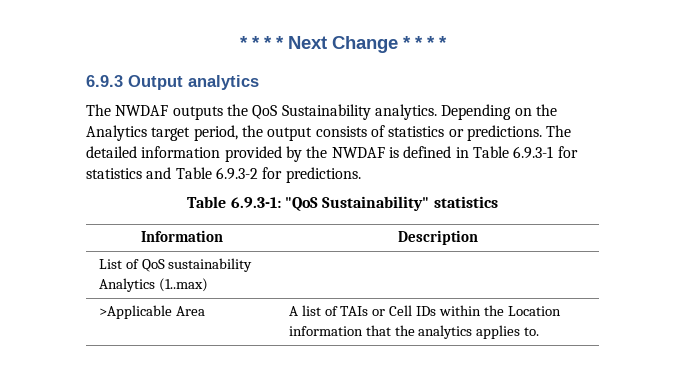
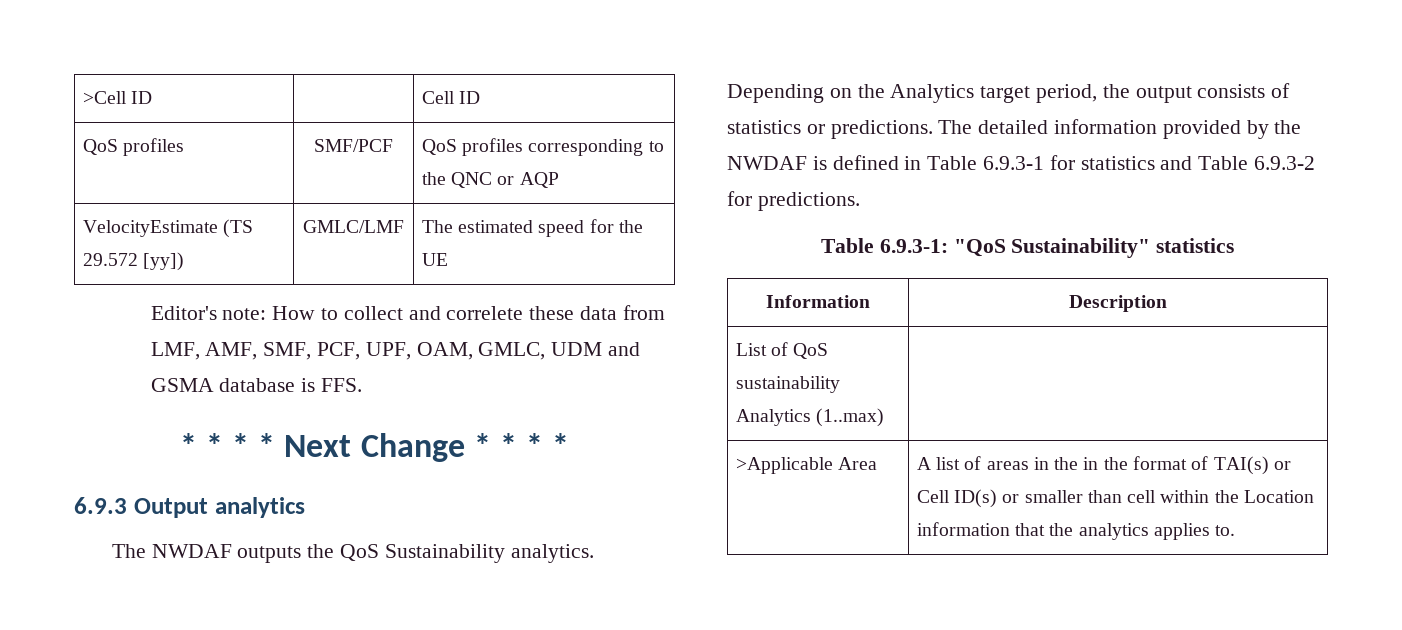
(239, 42) none -> [82,91,153,104] [421,91,481,104] [82,138,185,156] [314,139,393,152] [421,138,664,156] [421,172,559,188] [82,219,254,238] [82,252,185,271] [303,220,404,233] [421,219,643,237] [421,253,448,266] [150,305,665,320] [150,342,640,360] [150,378,362,392] >Cell ID | | Cell ID // QoS profiles | SMF/PCF | QoS profiles corresponding to the QNC or AQP // VelocityEstimate (TS 29.572 [yy]) | GMLC/LMF | The estimated speed for the UE // Editor's note: How to collect and correlete these data from LMF, AMF, SMF, PCF, UPF, OAM, GMLC, UDM and GSMA database is FFS. //
[340,305,437,316] TAIs or Cell IDs -> [986,456,1291,475] [916,489,1157,508] areas in the in the format of TAI(s) or Cell ID(s) or smaller than cell

